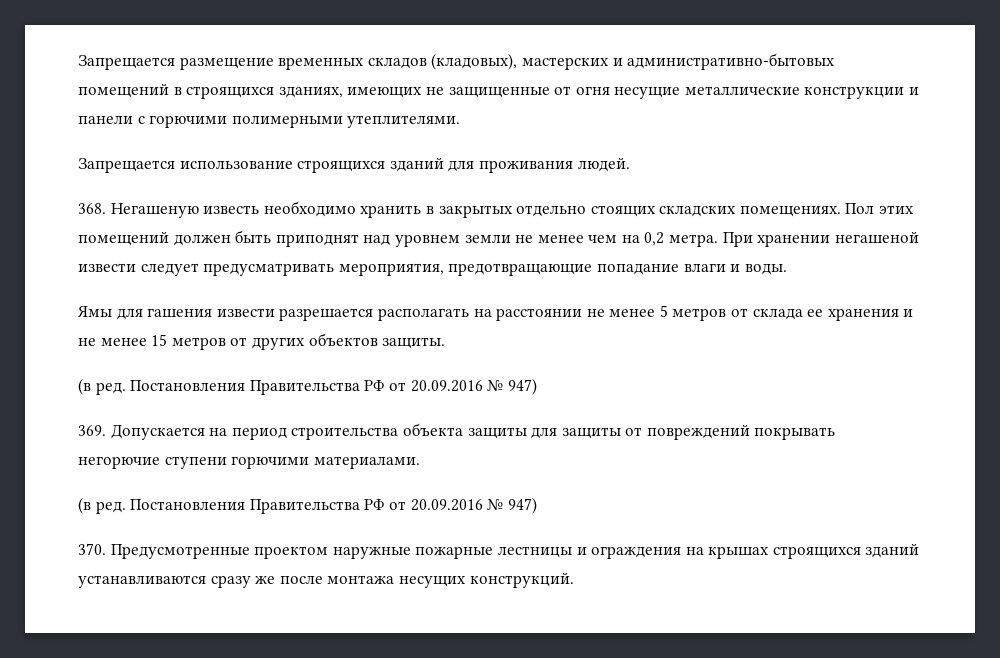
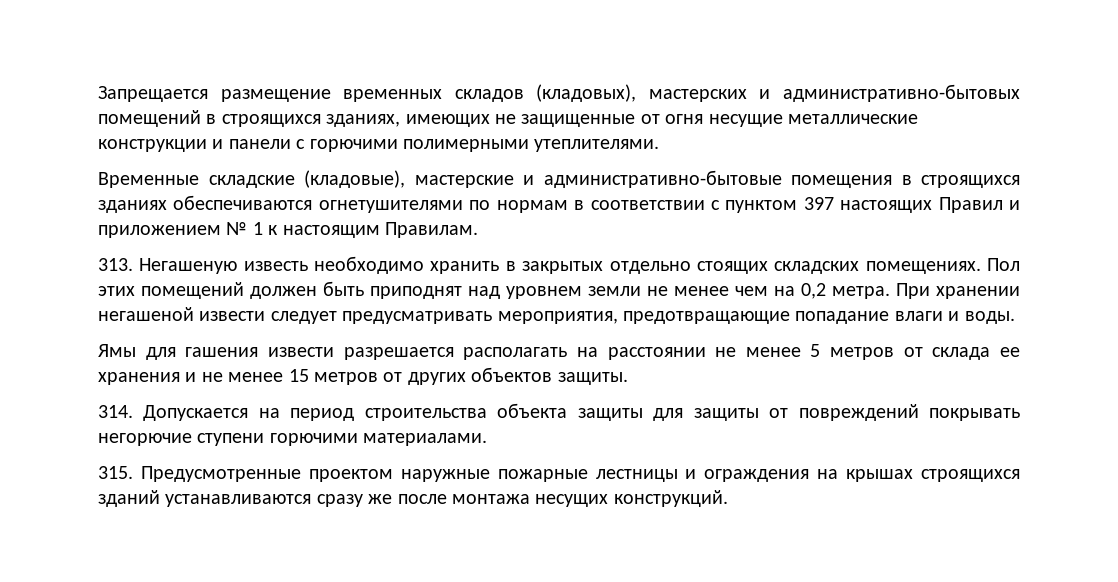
[78,157,630,173] [78,203,106,214] Запрещается использование строящихся зданий для проживания людей. // 368. -> [98,170,1020,188] [98,195,1020,213] [98,222,478,238] [98,258,133,271] Временные складские (кладовые), мастерские и административно-бытовые помещения в строящихся зданиях обеспечиваются огнетушителями по нормам в соответствии с пунктом 397 настоящих Правил и приложением № 1 к настоящим Правилам. // 313.
[78,378,537,395] [78,425,106,436] (в ред. Постановления Правительства РФ от 20.09.2016 № 947) // 369. -> [98,405,133,418] 314.
[78,497,537,514] [78,543,106,555] (в ред. Постановления Правительства РФ от 20.09.2016 № 947) // 370. -> [98,466,133,479] 315.

